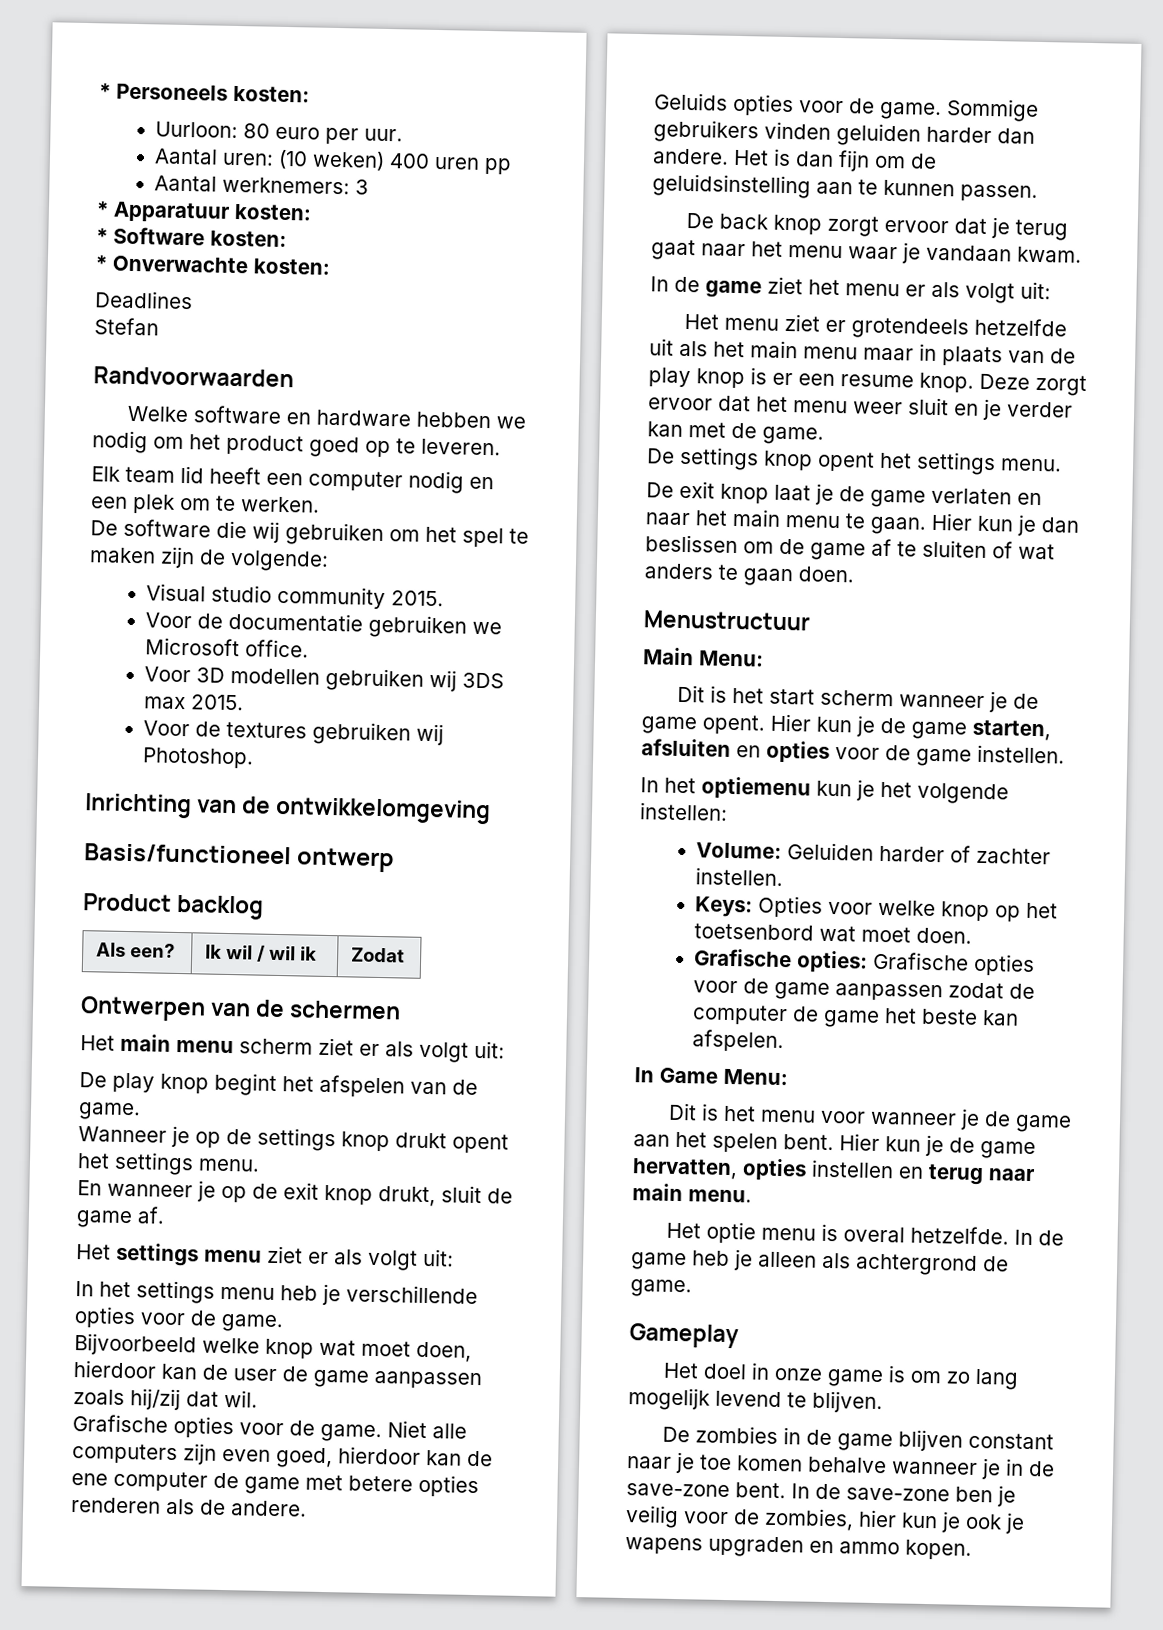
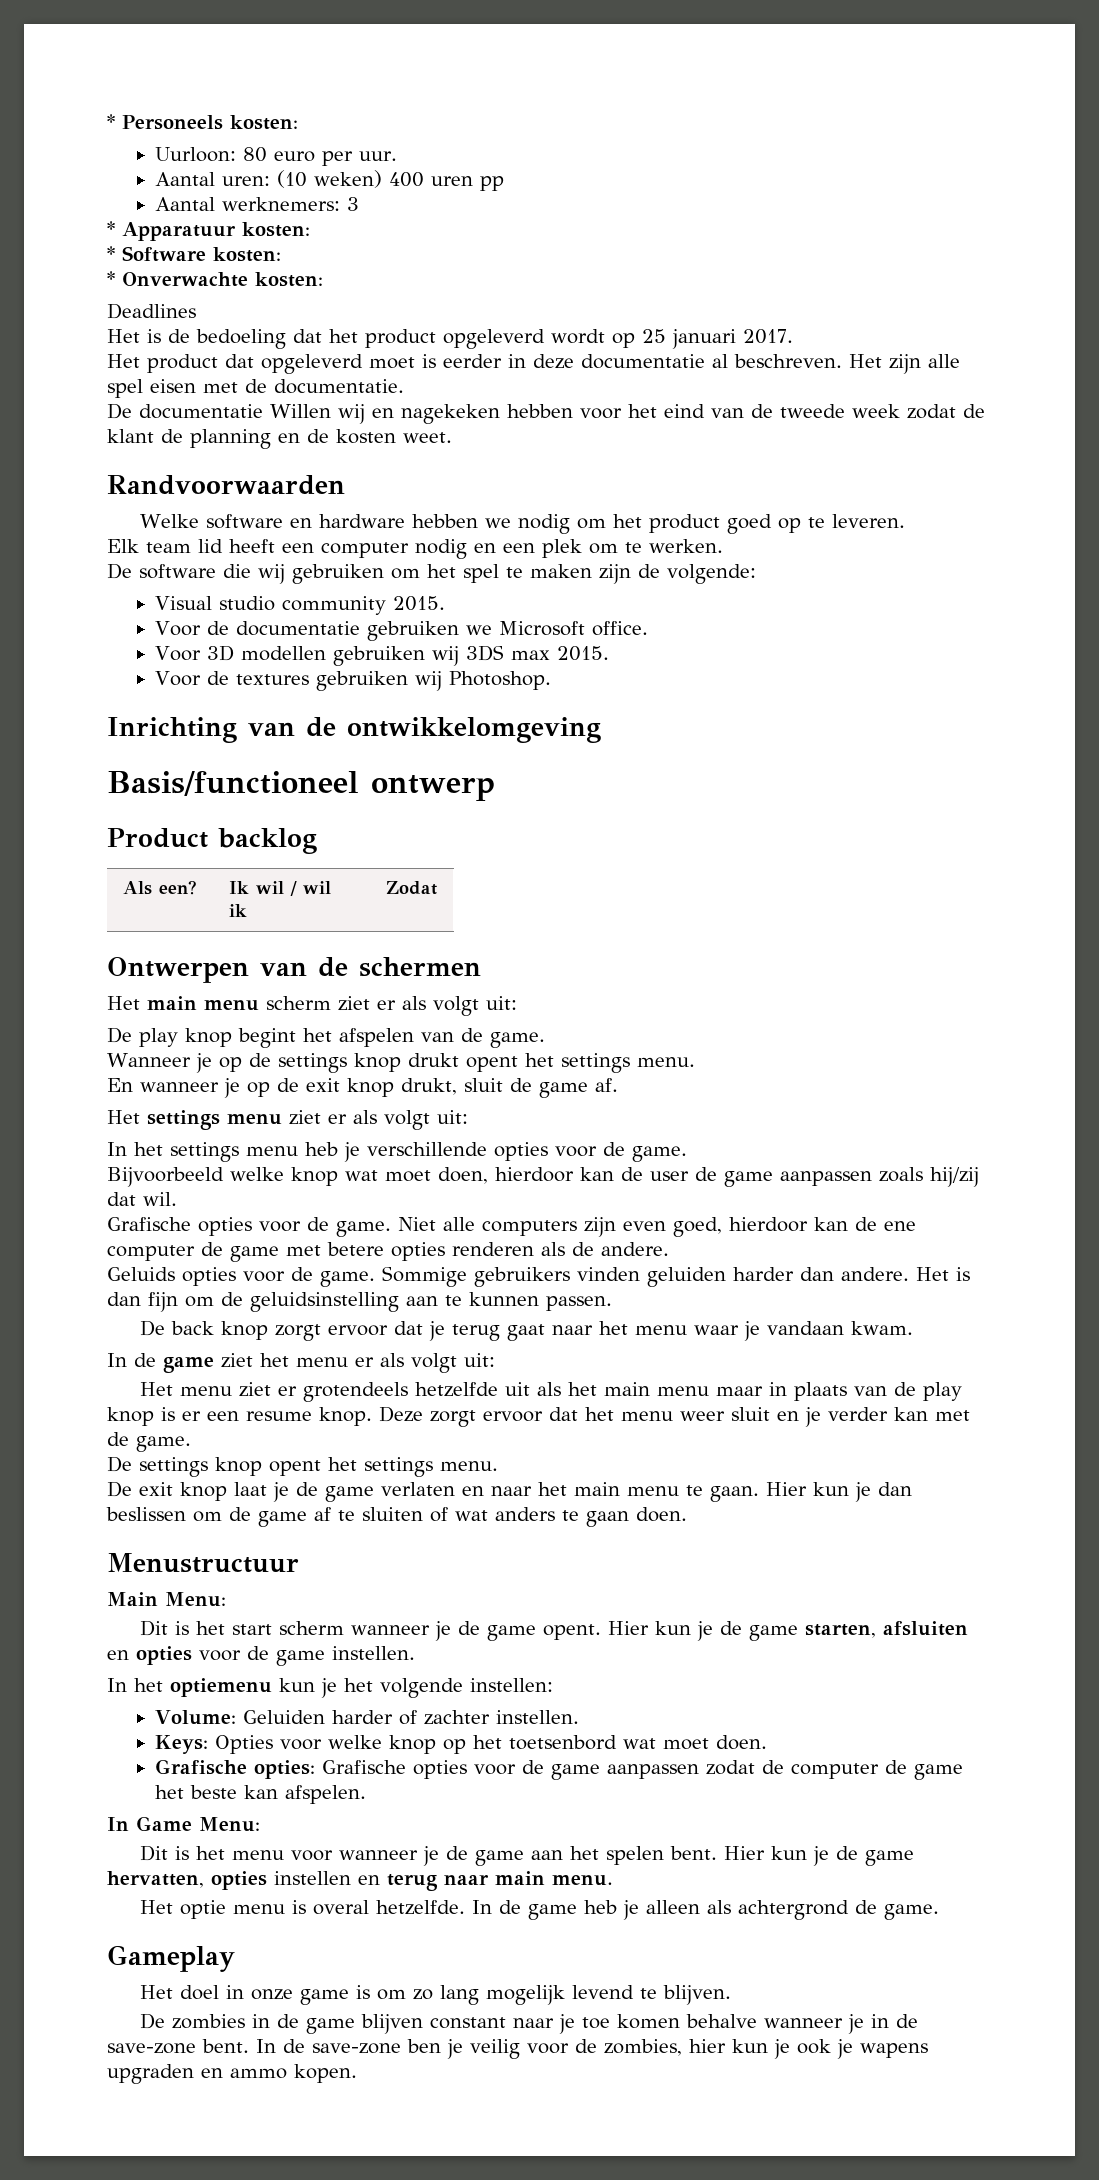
[94,317,159,336] Stefan -> [107,329,793,349] [107,354,960,374] [107,379,404,398] [107,403,985,424] [107,429,452,449] Het is de bedoeling dat het product opgeleverd wordt op 25 januari 2017. // Het product dat opgeleverd moet is eerder in deze documentatie al beschreven. Het zijn alle spel eisen met de documentatie. // De documentatie Willen wij en nagekeken hebben voor het eind van de tweede week zodat de klant de planning en de kosten weet.

